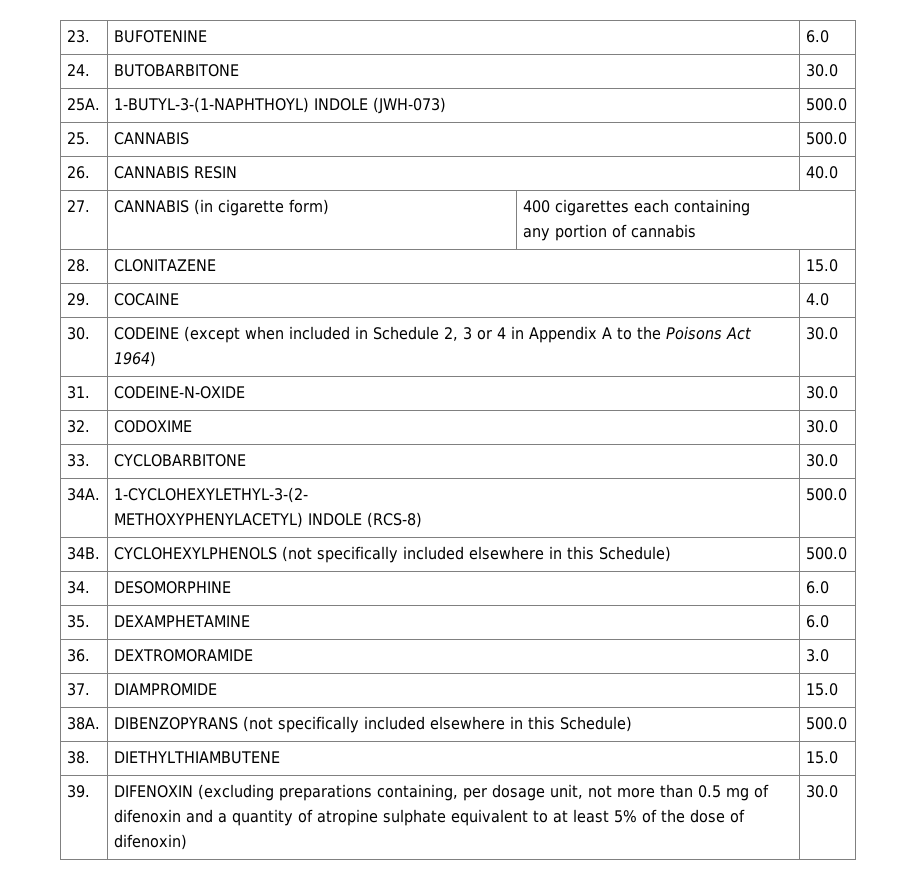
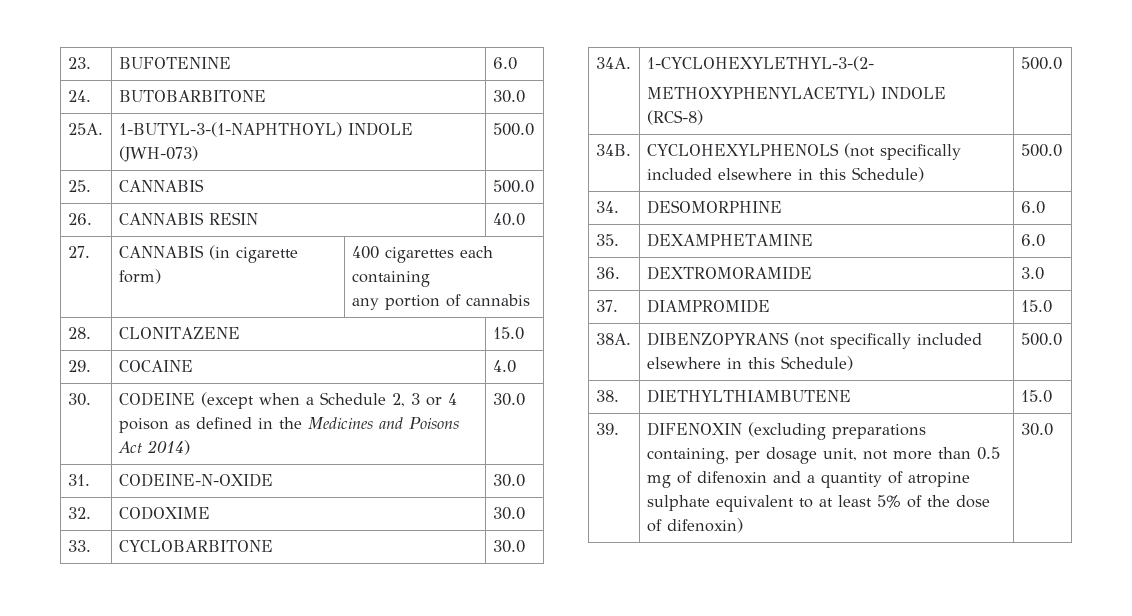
[288,326,368,340] included in -> [305,397,314,405] a
[510,326,661,343] in Appendix A to the -> [118,417,403,433] poison as defined in the Medicines and
[113,351,156,367] 1964) -> [146,440,190,455] 2014)

